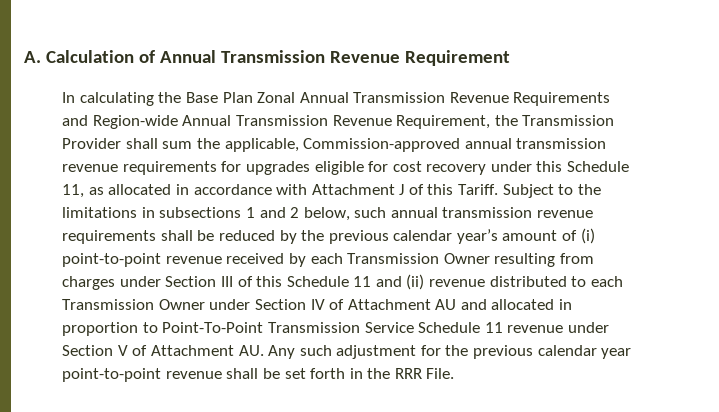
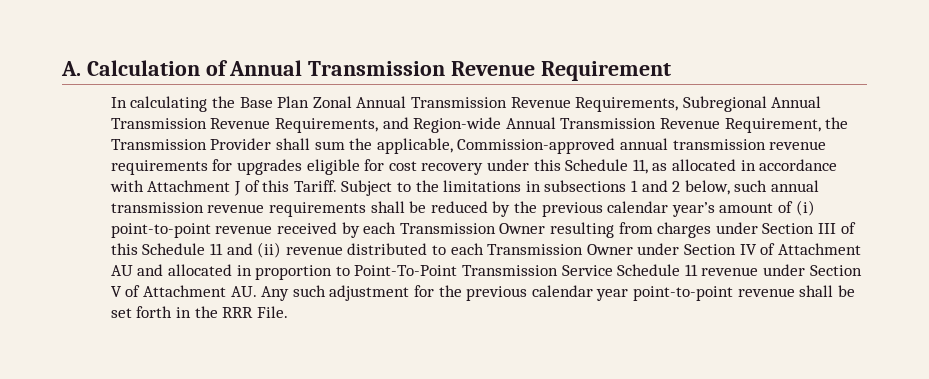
[513,92,611,106] Requirements -> [575,96,822,112] [110,118,379,133] Requirements, Subregional Annual Transmission Revenue Requirements,

